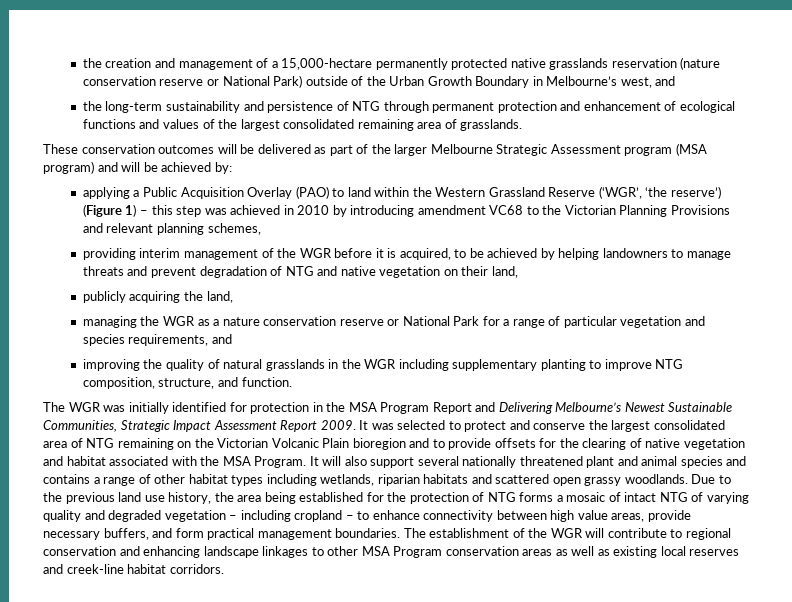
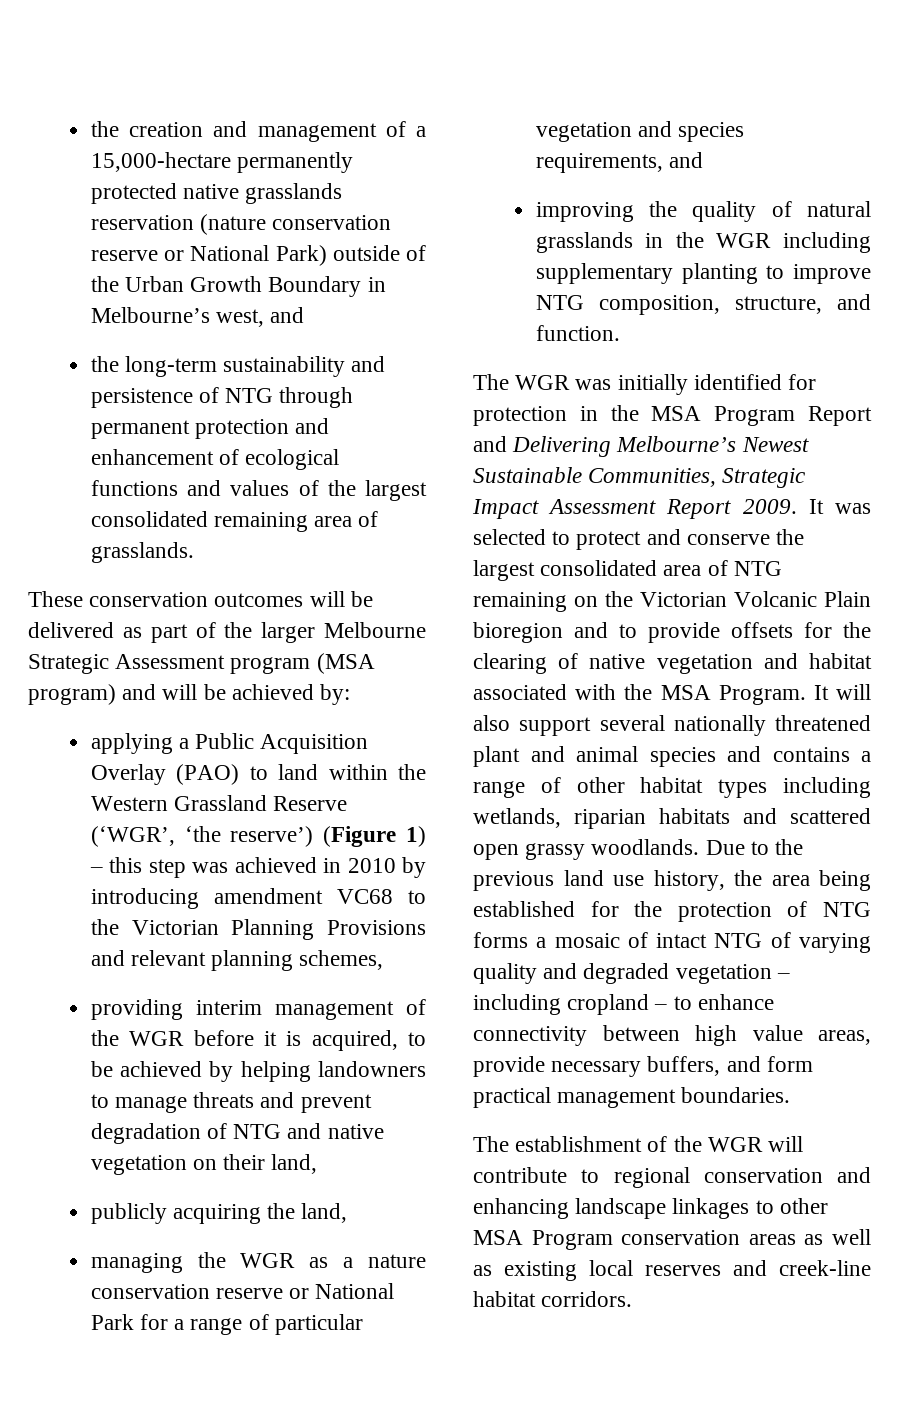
(401, 533) none -> (791, 1095) //

